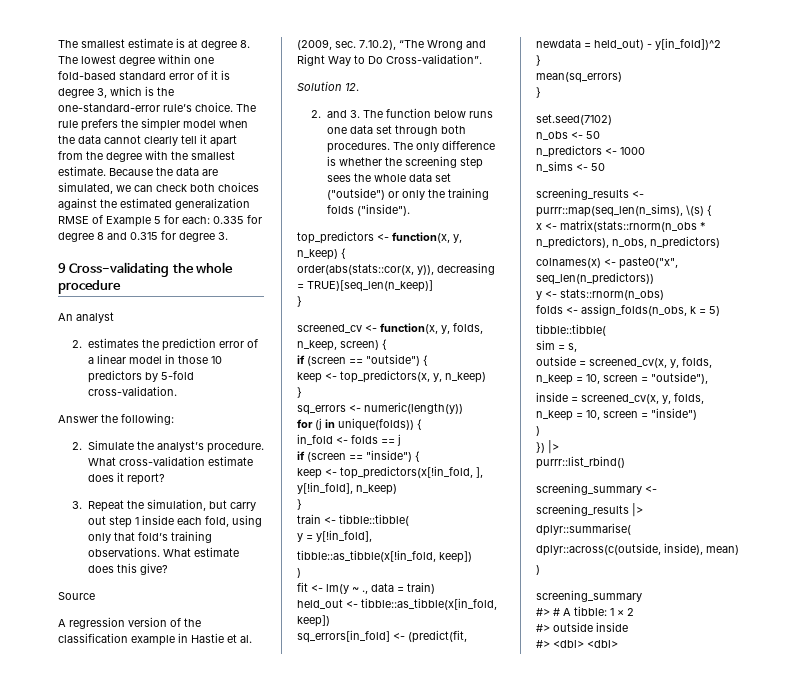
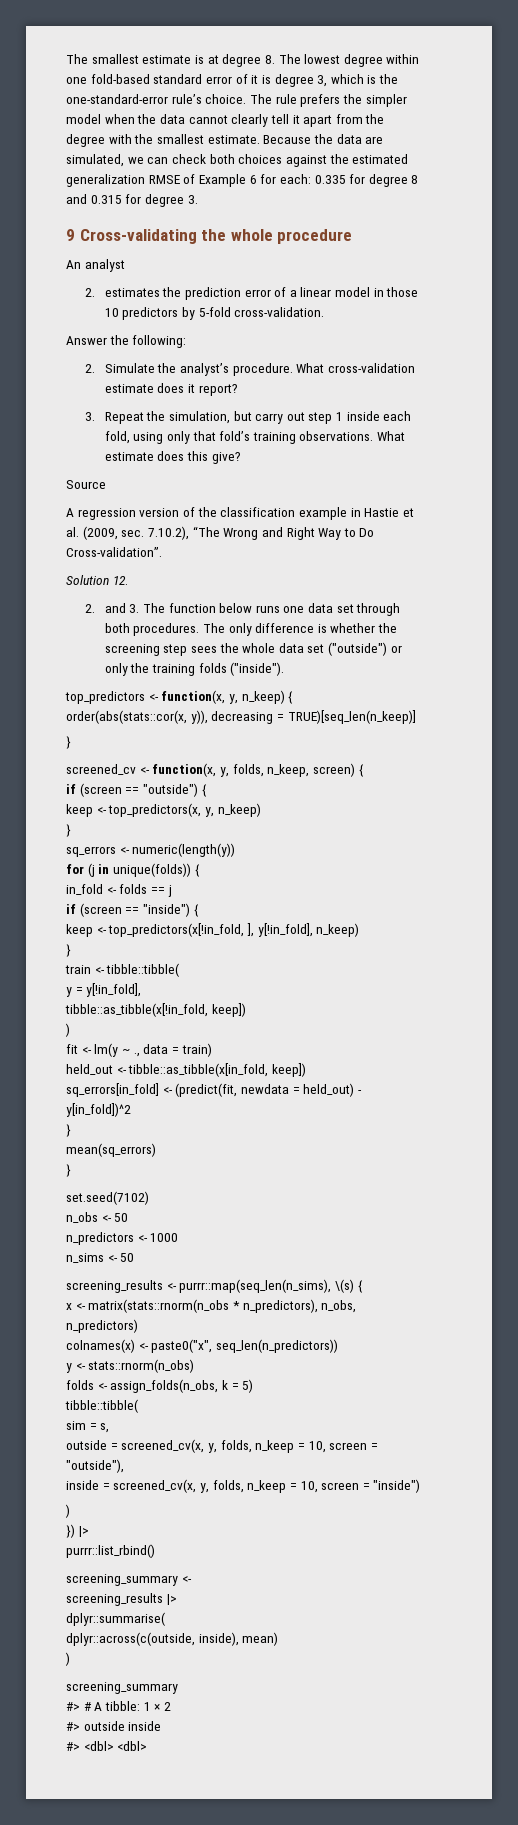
[154,216,161,224] 5 -> [249,175,257,184] 6

